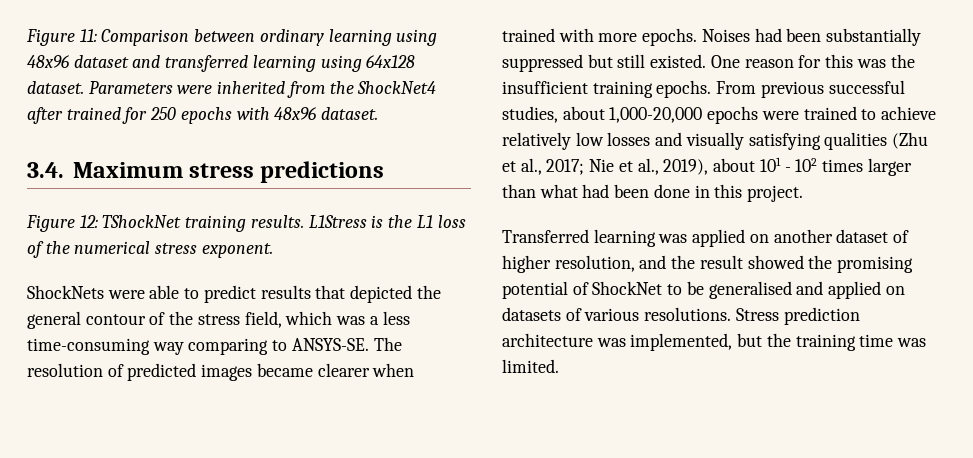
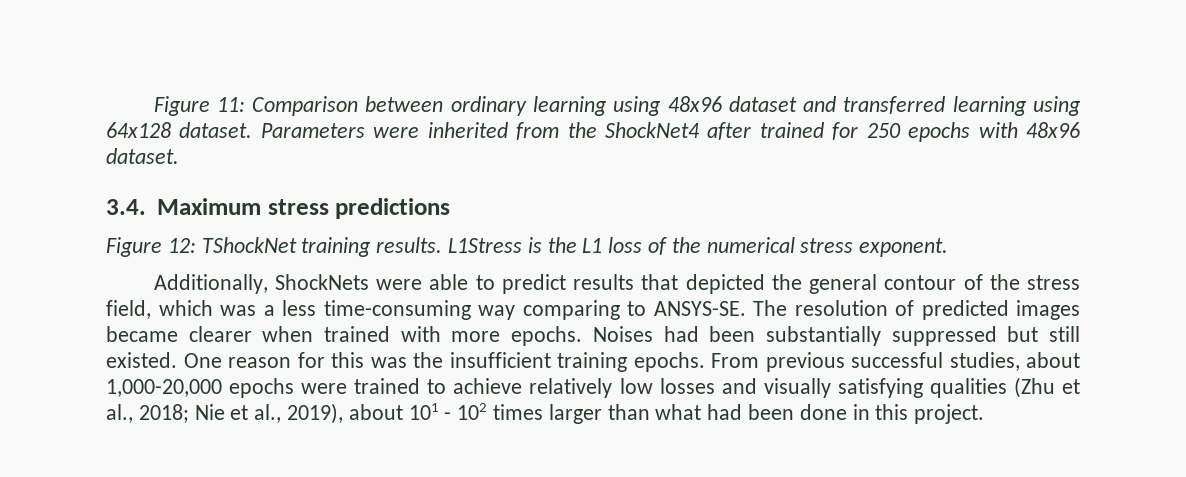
(273, 250) none -> [153,274,268,294] Additionally,
[546,159,585,175] 2017; -> [138,404,189,423] 2018;
[502,229,910,247] [502,255,914,273] [502,281,905,299] [502,307,860,325] [502,333,927,351] [502,359,559,373] // Transferred learning was applied on another dataset of higher resolution, and the result showed the promising potential of ShockNet to be generalised and applied on datasets of various resolutions. Stress prediction architecture was implemented, but the training time was limited. -> (985, 414) none

